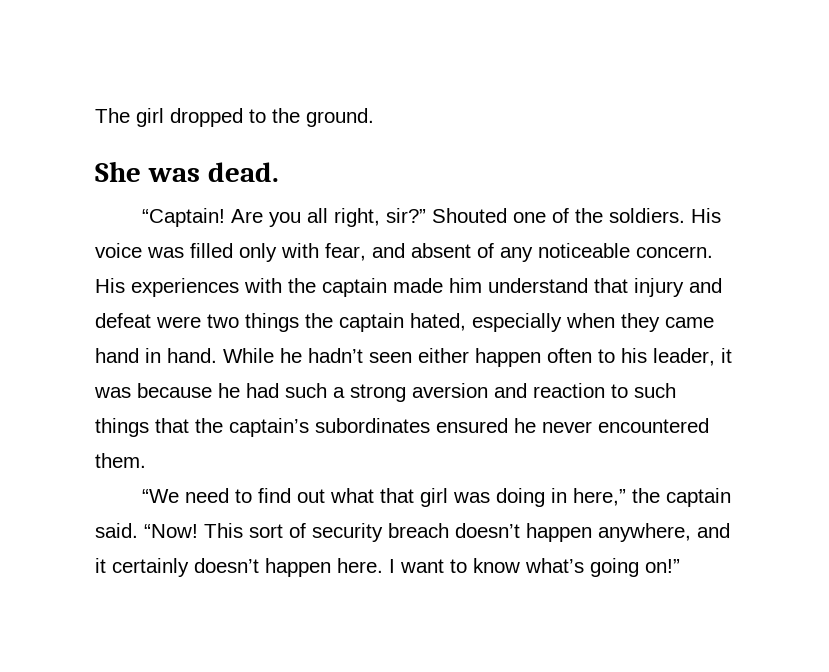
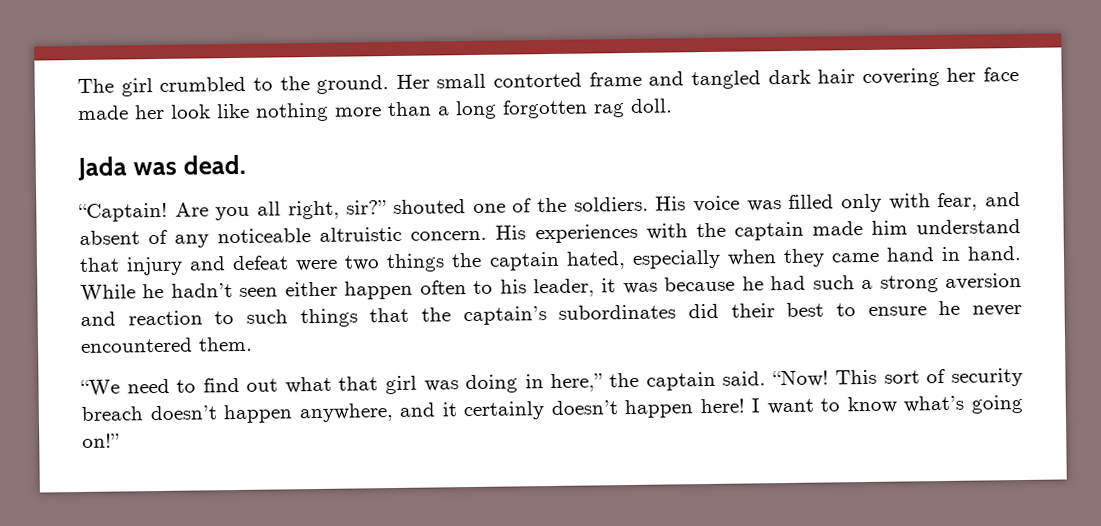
[170,108,243,127] dropped -> [159,76,247,92] crumbled
[95,161,141,182] // She -> [395,67,1019,90] [77,98,673,122] [77,156,127,182] Her small contorted frame and tangled dark hair covering her face made her look like nothing more than a long forgotten rag doll. // Jada
[432,208,508,223] Shouted -> [393,199,466,214] shouted
(630, 250) none -> [319,226,403,242] altruistic
[436,418,508,433] ensured -> [688,302,927,319] did their best to ensure
[337,558,383,573] here. -> [699,398,745,414] here!

